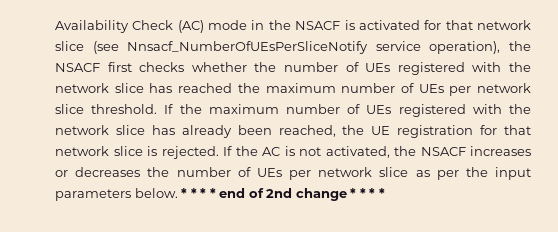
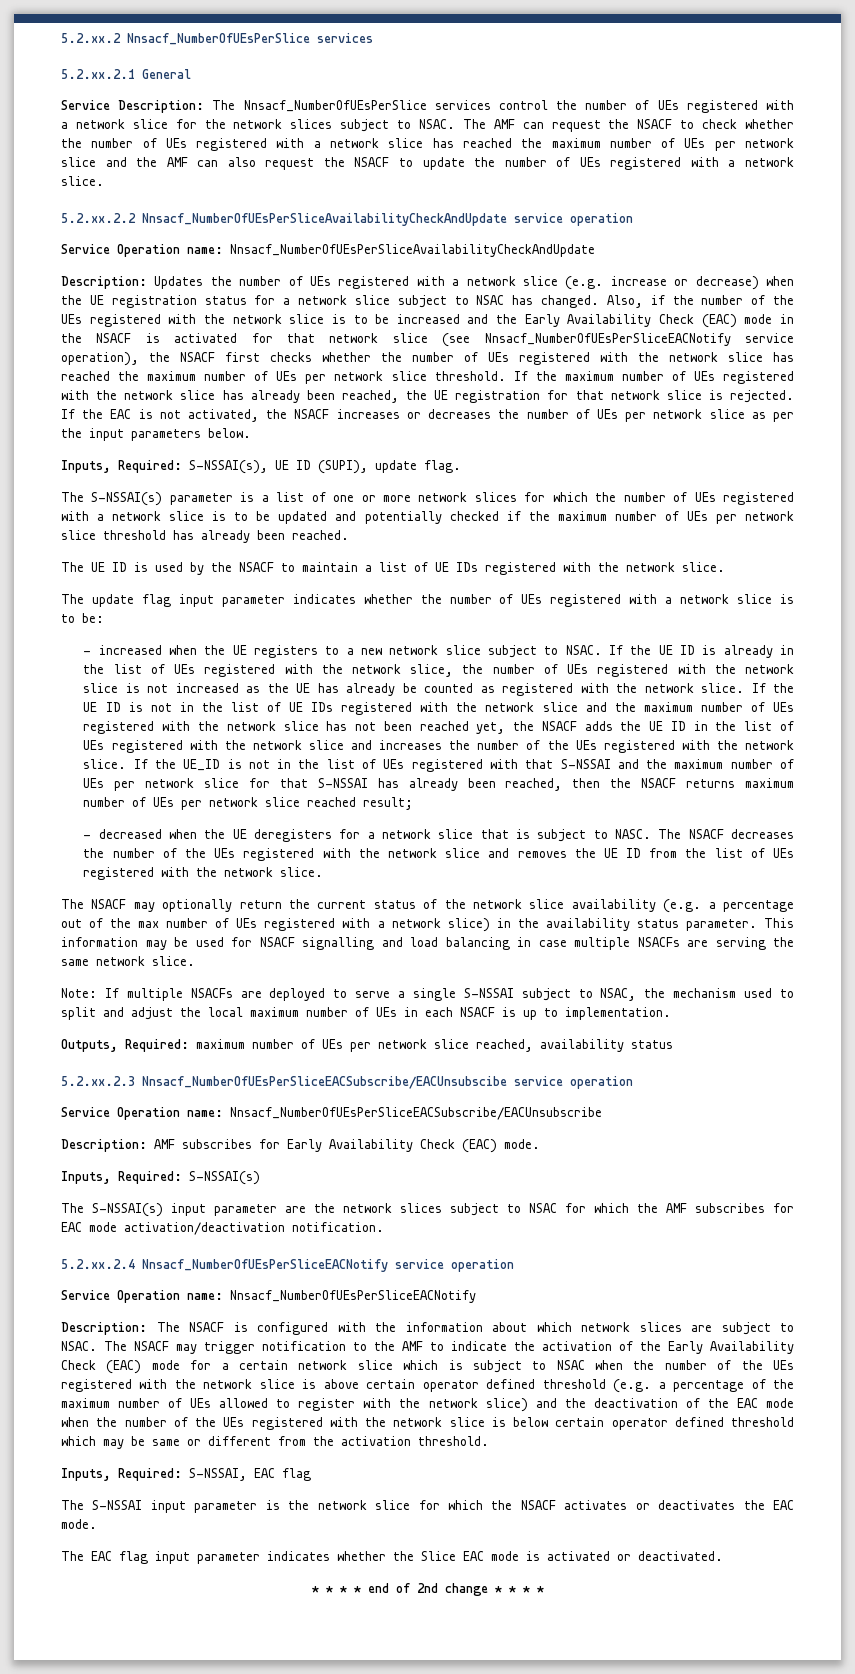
[55,20,204,33] Availability Check (AC) -> [61,33,373,45] [61,69,191,79] [61,100,794,113] [61,119,795,132] [61,138,794,151] [61,157,794,170] [61,176,104,186] [61,213,633,226] [61,244,595,257] [61,276,794,290] [61,295,795,308] [61,314,737,328] 5.2.xx.2 Nnsacf_NumberOfUEsPerSlice services // 5.2.xx.2.1 General // Service Description: The Nnsacf_NumberOfUEsPerSlice services control the number of UEs registered with a network slice for the network slices subject to NSAC. The AMF can request the NSACF to check whether the number of UEs registered with a network slice has reached the maximum number of UEs per network slice and the AMF can also request the NSACF to update the number of UEs registered with a network slice. // 5.2.xx.2.2 Nnsacf_NumberOfUEsPerSliceAvailabilityCheckAndUpdate service operation // Service Operation name: Nnsacf_NumberOfUEsPerSliceAvailabilityCheckAndUpdate // Description: Updates the number of UEs registered with a network slice (e.g. increase or decrease) when the UE registration status for a network slice subject to NSAC has changed. Also, if the number of the UEs registered with the network slice is to be increased and the Early Availability Check (EAC)
[127,41,369,54] Nnsacf_NumberOfUEsPerSliceNotify -> [484,333,731,346] Nnsacf_NumberOfUEsPerSliceEACNotify
[262,147,280,156] AC -> [110,409,132,419] EAC
(178, 193) none -> [61,460,461,474] [61,492,795,506] [61,511,794,524] [61,530,349,543] [61,562,725,575] [61,594,794,607] [61,613,104,623] [83,645,795,658] [83,664,794,677] [83,683,795,696] [83,702,794,715] [83,721,795,734] [83,740,794,753] [83,759,794,772] [83,778,794,791] [83,797,414,810] [83,829,794,842] [83,848,795,861] [83,867,324,880] [61,899,794,913] [61,918,794,932] [61,937,794,950] [61,956,195,966] [61,988,794,1001] [61,1007,671,1020] [61,1039,673,1052] [61,1076,633,1089] [61,1107,602,1120] [61,1139,540,1153] [61,1171,260,1185] [61,1203,794,1217] [61,1222,384,1235] [61,1259,514,1272] [61,1290,476,1303] [61,1322,794,1335] [61,1341,794,1354] [61,1360,795,1374] [61,1379,794,1393] [61,1398,794,1412] [61,1417,794,1430] [61,1436,489,1449] [61,1468,311,1481] [61,1500,794,1513] [61,1519,97,1529] [61,1551,723,1564] // Inputs, Required: S-NSSAI(s), UE ID (SUPI), update flag. // The S-NSSAI(s) parameter is a list of one or more network slices for which the number of UEs registered with a network slice is to be updated and potentially checked if the maximum number of UEs per network slice threshold has already been reached. // The UE ID is used by the NSACF to maintain a list of UE IDs registered with the network slice. // The update flag input parameter indicates whether the number of UEs registered with a network slice is to be: // - increased when the UE registers to a new network slice subject to NSAC. If the UE ID is already in the list of UEs registered with the network slice, the number of UEs registered with the network slice is not increased as the UE has already be counted as registered with the network slice. If the UE ID is not in the list of UE IDs registered with the network slice and the maximum number of UEs registered with the network slice has not been reached yet, the NSACF adds the UE ID in the list of UEs registered with the network slice and increases the number of the UEs registered with the network slice. If the UE_ID is not in the list of UEs registered with that S-NSSAI and the maximum number of UEs per network slice for that S-NSSAI has already been reached, then the NSACF returns maximum number of UEs per network slice reached result; // - decreased when the UE deregisters for a network slice that is subject to NASC. The NSACF decreases the number of the UEs registered with the network slice and removes the UE ID from the list of UEs registered with the network slice. // The NSACF may optionally return the current status of the network slice availability (e.g. a percentage out of the max number of UEs registered with a network slice) in the availability status parameter. This information may be used for NSACF signalling and load balancing in case multiple NSACFs are serving the same network slice. // Note: If multiple NSACFs are deployed to serve a single S-NSSAI subject to NSAC, the mechanism used to split and adjust the local maximum number of UEs in each NSACF is up to implementation. // Outputs, Required: maximum number of UEs per network slice reached, availability status // 5.2.xx.2.3 Nnsacf_NumberOfUEsPerSliceEACSubscribe/EACUnsubscibe service operation // Service Operation name: Nnsacf_NumberOfUEsPerSliceEACSubscribe/EACUnsubscribe // Description: AMF subscribes for Early Availability Check (EAC) mode. // Inputs, Required: S-NSSAI(s) // The S-NSSAI(s) input parameter are the network slices subject to NSAC for which the AMF subscribes for EAC mode activation/deactivation notification. // 5.2.xx.2.4 Nnsacf_NumberOfUEsPerSliceEACNotify service operation // Service Operation name: Nnsacf_NumberOfUEsPerSliceEACNotify // Description: The NSACF is configured with the information about which network slices are subject to NSAC. The NSACF may trigger notification to the AMF to indicate the activation of the Early Availability Check (EAC) mode for a certain network slice which is subject to NSAC when the number of the UEs registered with the network slice is above certain operator defined threshold (e.g. a percentage of the maximum number of UEs allowed to register with the network slice) and the deactivation of the EAC mode when the number of the UEs registered with the network slice is below certain operator defined threshold which may be same or different from the activation threshold. // Inputs, Required: S-NSSAI, EAC flag // The S-NSSAI input parameter is the network slice for which the NSACF activates or deactivates the EAC mode. // The EAC flag input parameter indicates whether the Slice EAC mode is activated or deactivated. //

